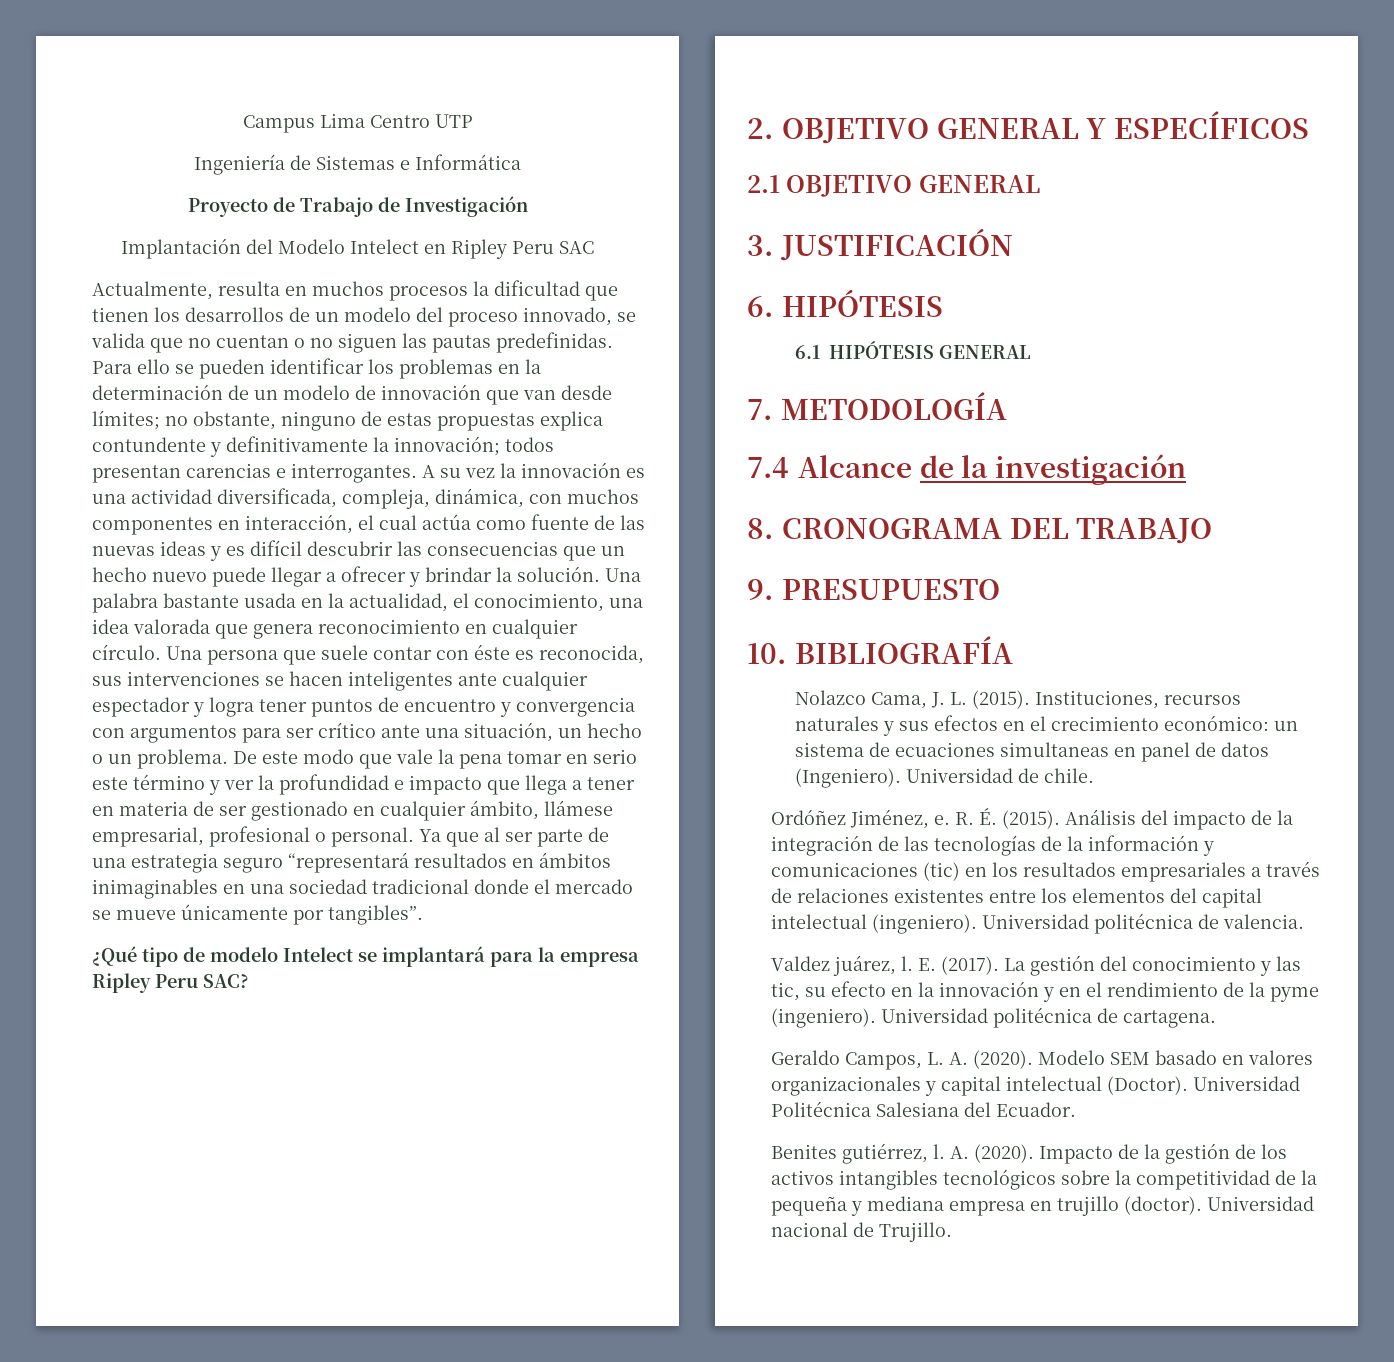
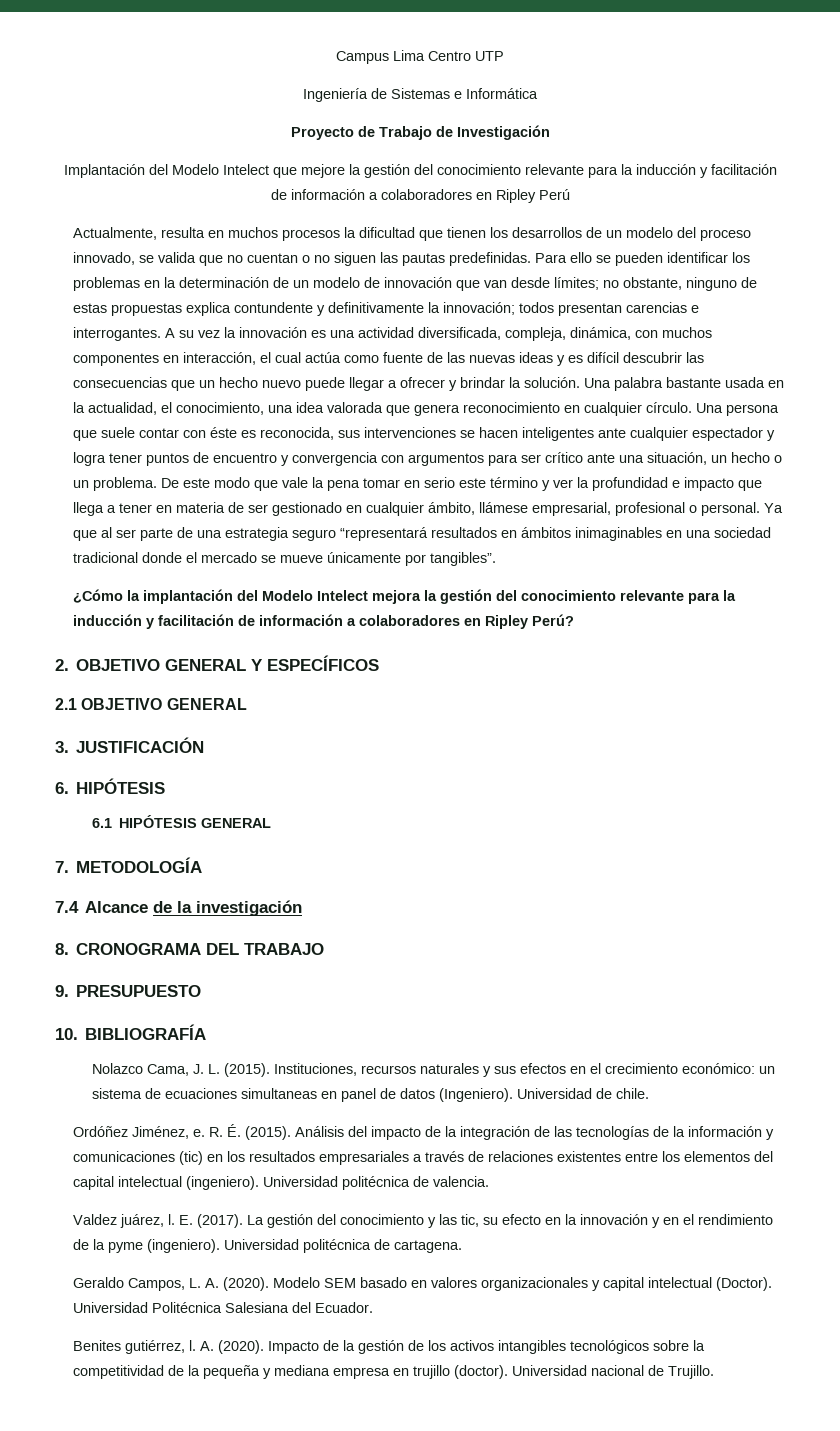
[424,239,594,259] en Ripley Peru SAC -> [272,164,777,178] [270,189,570,203] que mejore la gestión del conocimiento relevante para la inducción y facilitación de información a colaboradores en Ripley Perú
[92,946,640,967] [92,973,250,993] ¿Qué tipo de modelo Intelect se implantará para la empresa Ripley Peru SAC? -> [73,589,737,604] [73,614,575,629] ¿Cómo la implantación del Modelo Intelect mejora la gestión del conocimiento relevante para la inducción y facilitación de información a colaboradores en Ripley Perú?

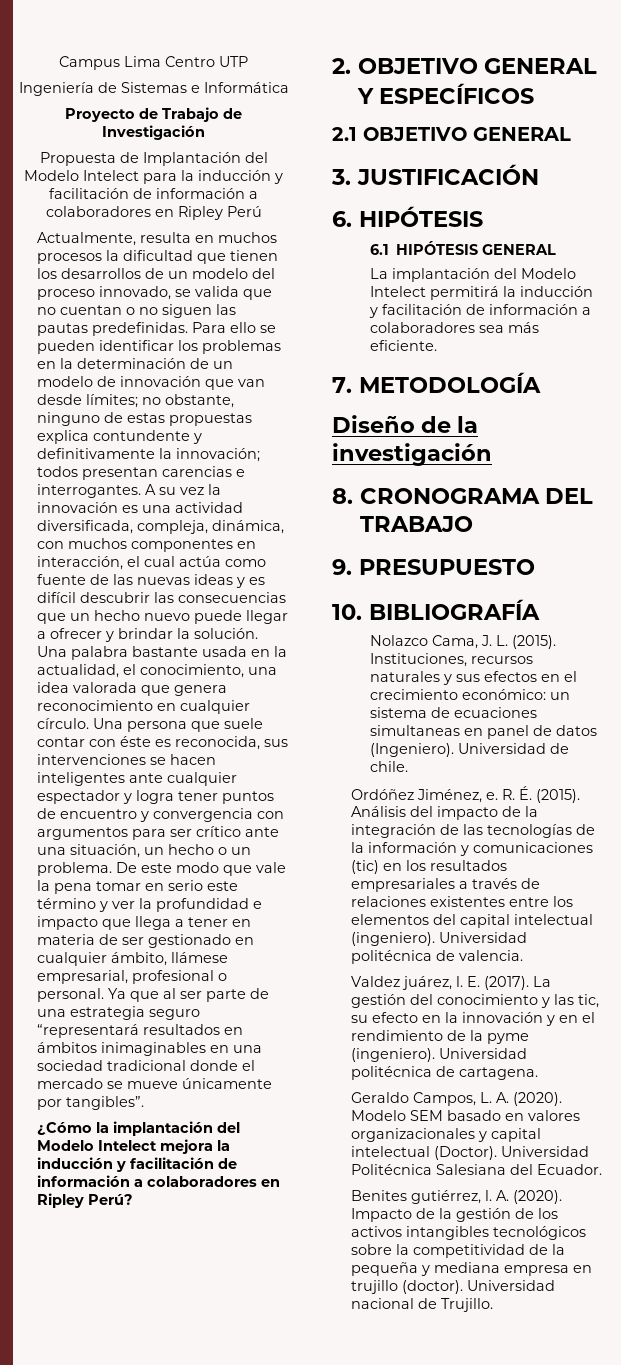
(550, 132) none -> [39,152,139,166] Propuesta de
[272,164,584,178] que mejore la gestión del conocimiento relevante -> (139, 175) none
[440,589,737,604] gestión del conocimiento relevante para la -> (230, 1145) none
(272, 823) none -> [369,268,576,282] [369,286,593,300] [368,304,591,318] [369,322,539,333] [369,340,437,351] // La implantación del Modelo Intelect permitirá la inducción y facilitación de información a colaboradores sea más eficiente.
[55,901,149,913] 7.4 Alcance -> [332,415,415,433] Diseño

